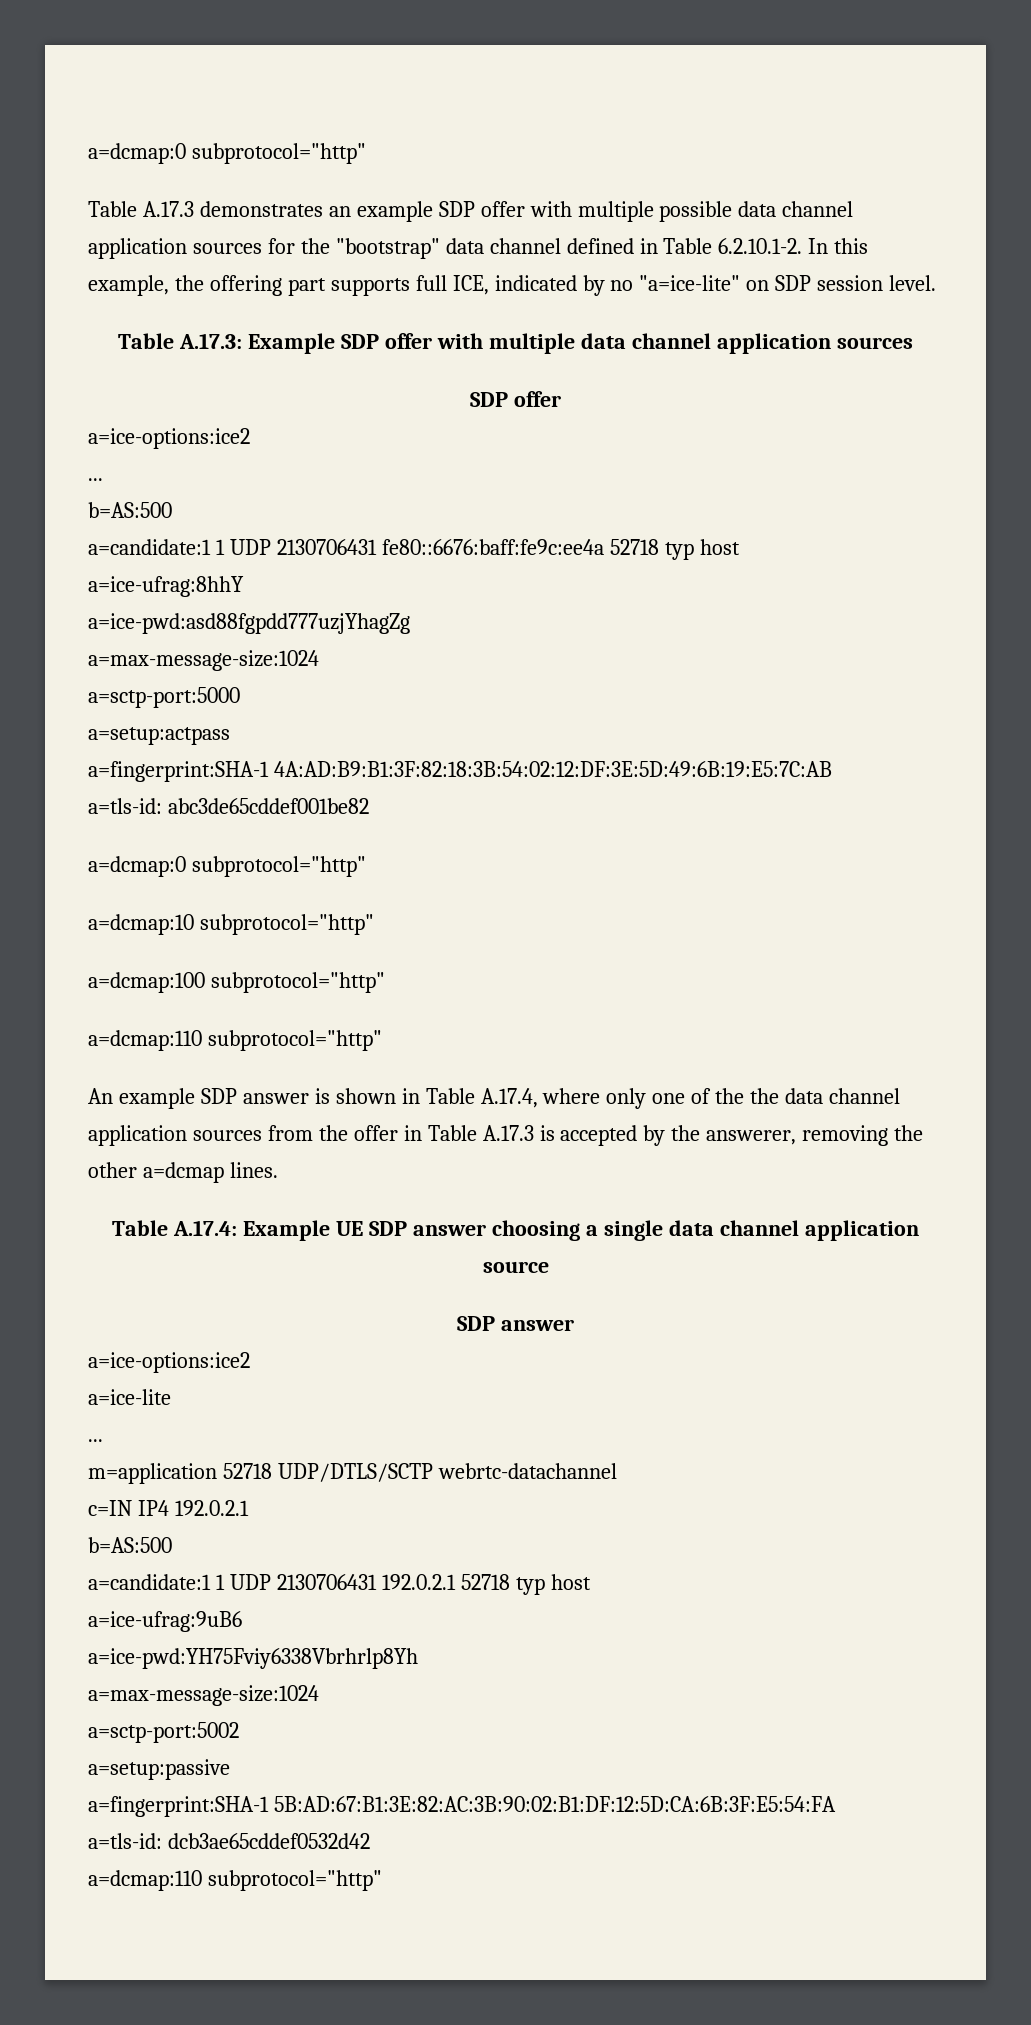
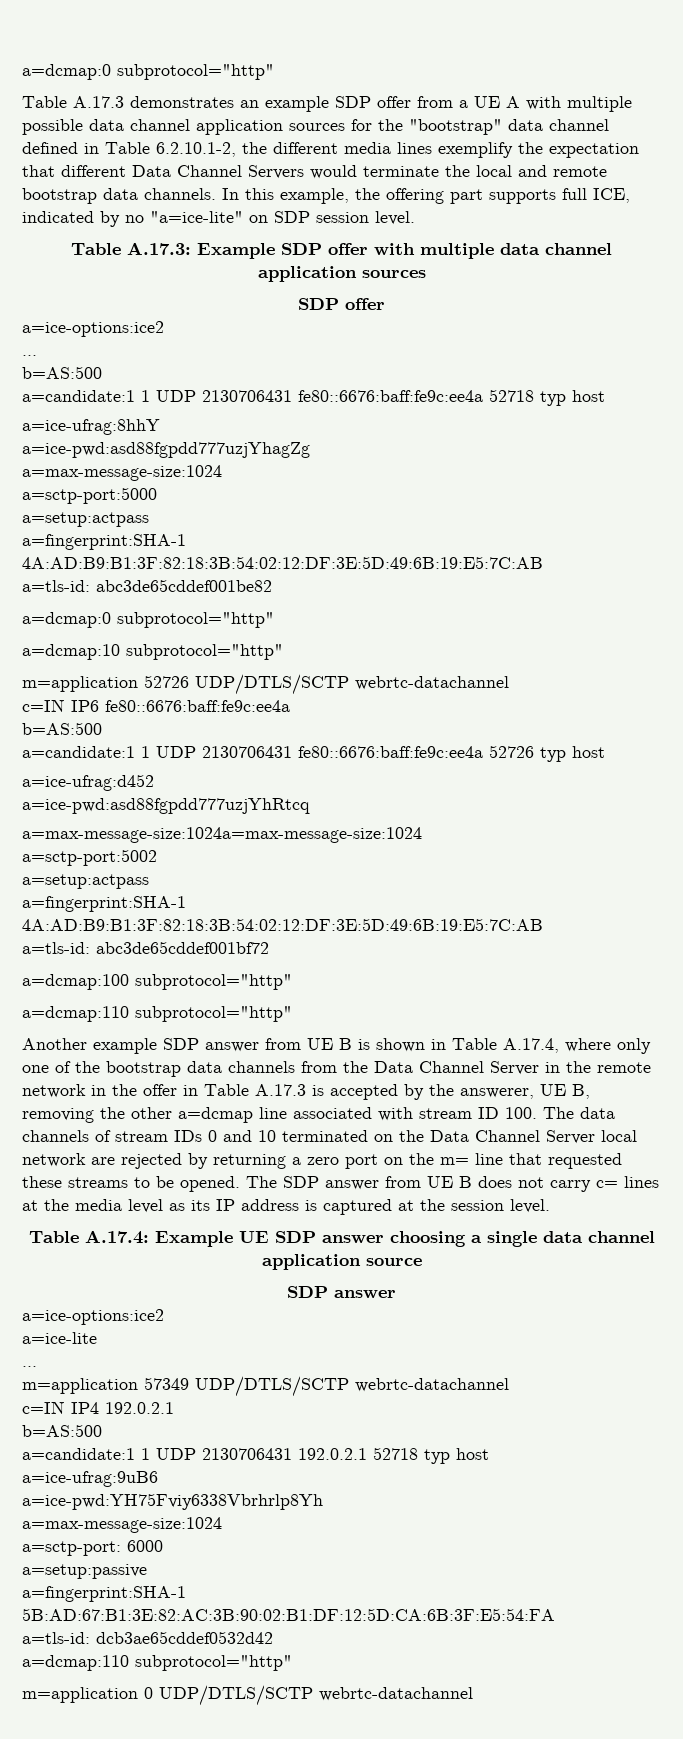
(525, 209) none -> [417,96,520,108] from a UE A
[718,238,803,254] 6.2.10.1-2. -> [156,142,639,158] [22,165,607,179] [22,188,216,204] 6.2.10.1-2, the different media lines exemplify the expectation that different Data Channel Servers would terminate the local and remote bootstrap data channels.
(374, 924) none -> [22,674,509,695] [22,699,290,712] [22,722,102,735] [22,745,605,762] [22,774,154,791] [22,798,310,814] [22,827,422,843] [22,849,157,866] [22,874,149,889] [22,896,186,912] [22,918,543,931] [22,941,269,954] // m=application 52726 UDP/DTLS/SCTP webrtc-datachannel // c=IN IP6 fe80::6676:baff:fe9c:ee4a // b=AS:500 // a=candidate:1 1 UDP 2130706431 fe80::6676:baff:fe9c:ee4a 52726 typ host // a=ice-ufrag:d452 // a=ice-pwd:asd88fgpdd777uzjYhRtcq // a=max-message-size:1024a=max-message-size:1024 // a=sctp-port:5002 // a=setup:actpass // a=fingerprint:SHA-1 4A:AD:B9:B1:3F:82:18:3B:54:02:12:DF:3E:5D:49:6B:19:E5:7C:AB // a=tls-id: abc3de65cddef001bf72
[88,1088,113,1104] An -> [22,1038,87,1050] Another
(309, 1098) none -> [265,1038,352,1050] from UE B
[750,1088,901,1104] [88,1125,313,1146] the data channel application sources from -> [106,1061,651,1077] [22,1084,106,1098] bootstrap data channels from the Data Channel Server in the remote network in
(797, 1137) none -> [540,1084,590,1099] UE B,
[229,1162,278,1178] lines. -> [259,1107,615,1121] [22,1130,637,1144] [22,1153,622,1169] [22,1176,659,1192] [22,1199,550,1215] line associated with stream ID 100. The data channels of stream IDs 0 and 10 terminated on the Data Channel Server local network are rejected by returning a zero port on the m= line that requested these streams to be opened. The SDP answer from UE B does not carry c= lines at the media level as its IP address is captured at the session level.
[222,1463,272,1479] 52718 -> [144,1377,189,1390] 57349
[88,1722,239,1743] a=sctp-port:5002 -> [22,1540,163,1556] a=sctp-port: 6000
(382, 1880) none -> [22,1685,473,1706] // m=application 0 UDP/DTLS/SCTP webrtc-datachannel

